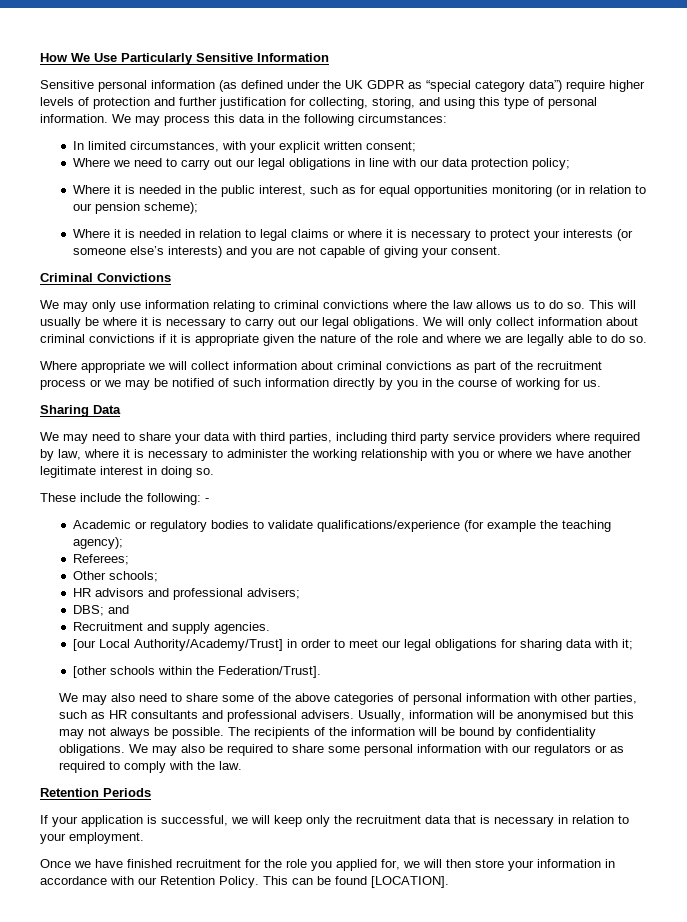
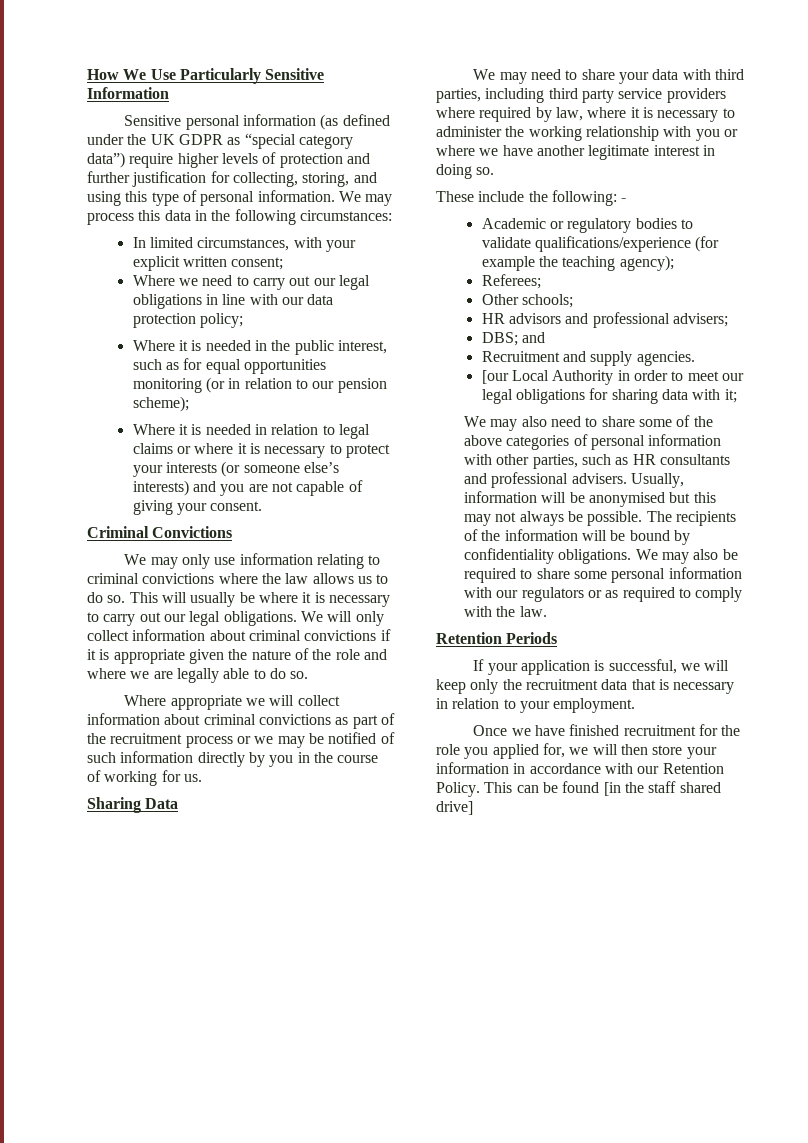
[134,639,284,651] Authority/Academy/Trust] -> [552,370,614,385] Authority
[73,666,322,678] // [other schools within the Federation/Trust]. -> (737, 396) none
[371,876,449,888] [LOCATION]. -> [603,781,721,796] [436,801,473,815] [in the staff shared drive]

